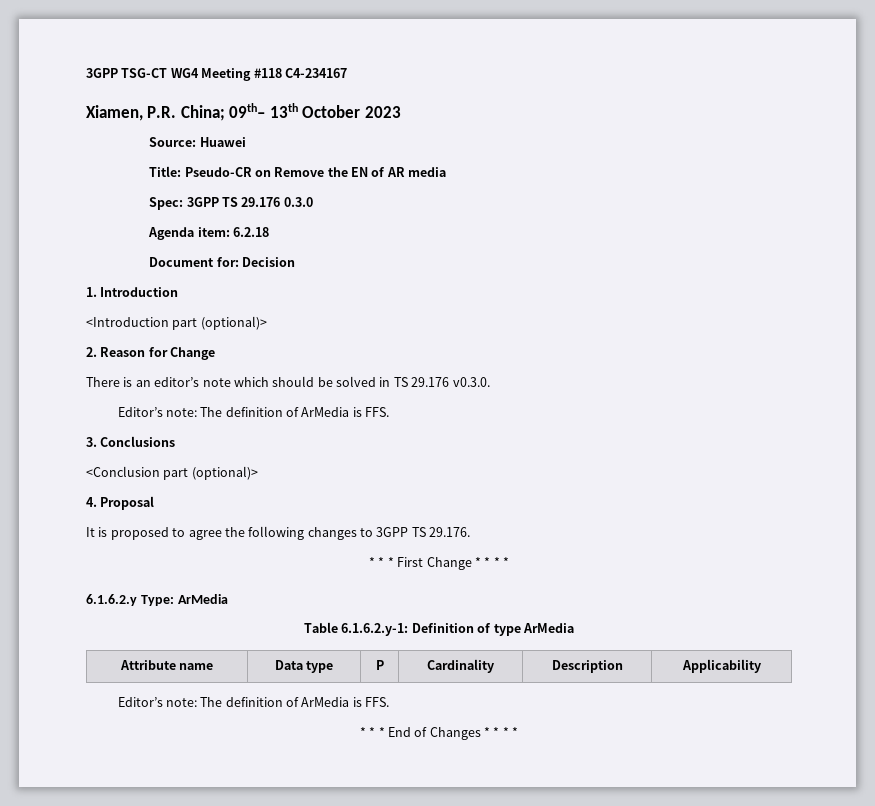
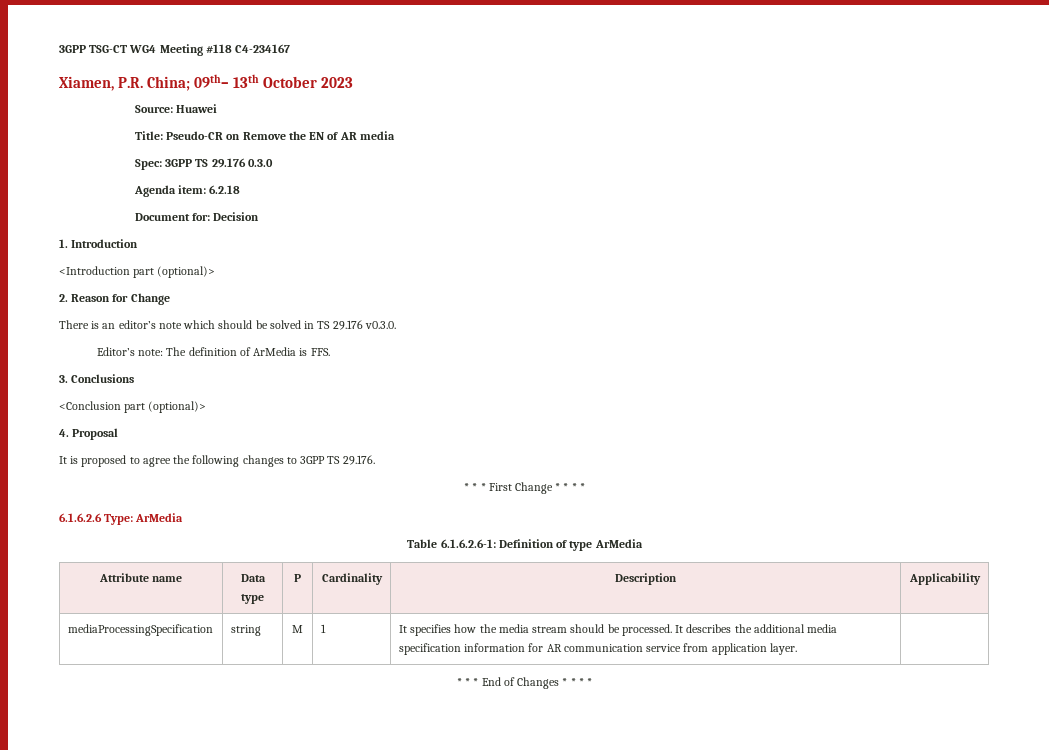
[86,594,137,606] 6.1.6.2.y -> [59,513,102,522] 6.1.6.2.6
[341,623,409,636] 6.1.6.2.y-1: -> [440,539,496,548] 6.1.6.2.6-1:
[117,697,390,707] // Editor’s note: The definition of ArMedia is FFS. -> [67,624,213,636] [230,625,261,636] [292,625,303,633] [320,624,326,633] [398,624,838,636] [398,643,797,655] // mediaProcessingSpecification | string | M | 1 | It specifies how the media stream should be processed. It describes the additional media specification information for AR communication service from application layer. |

